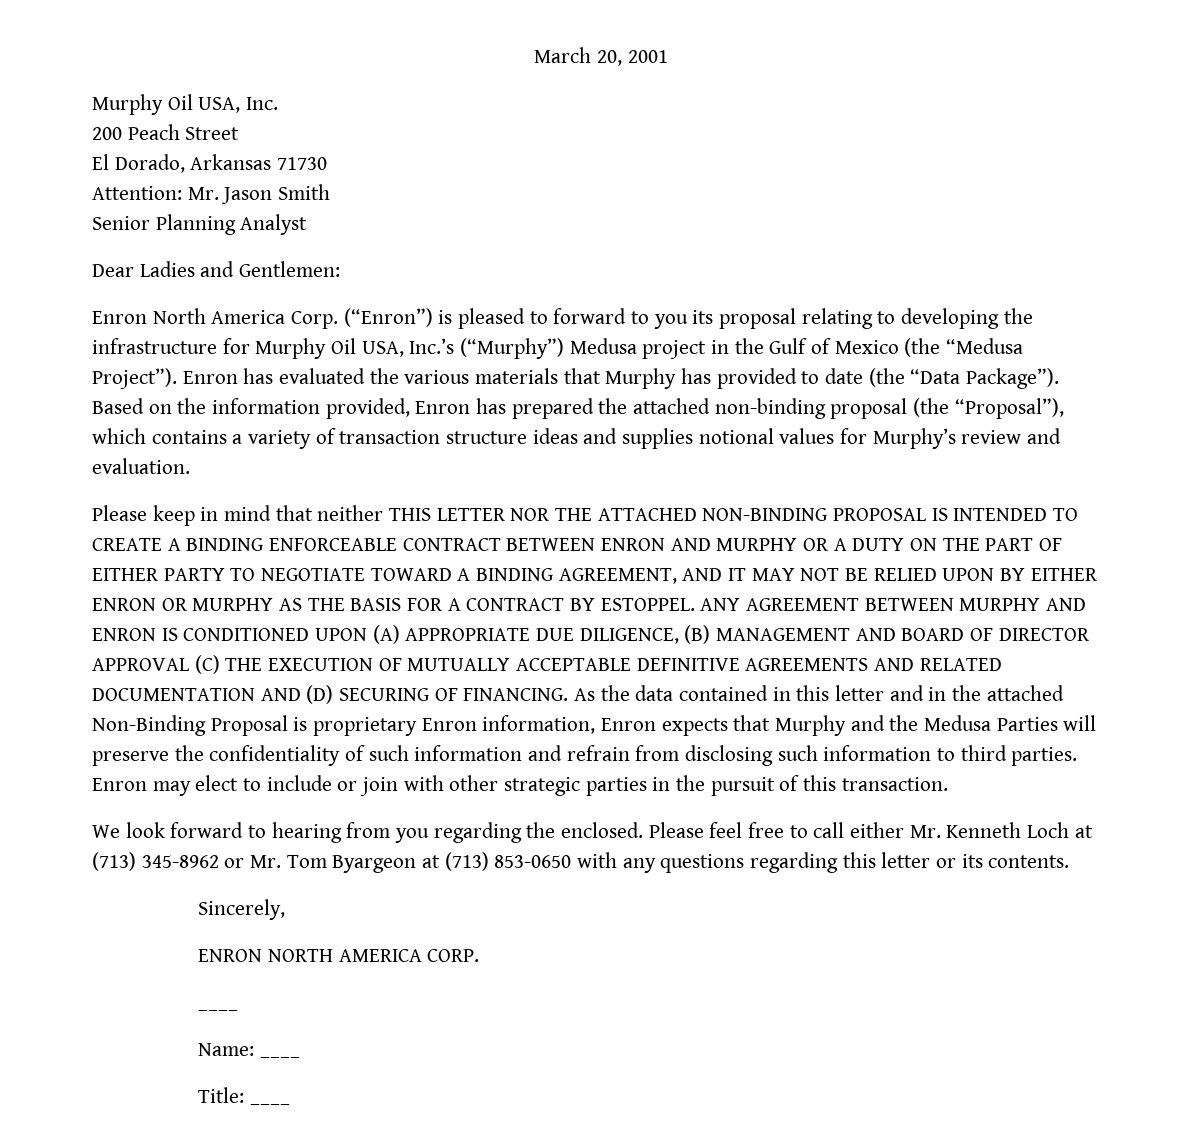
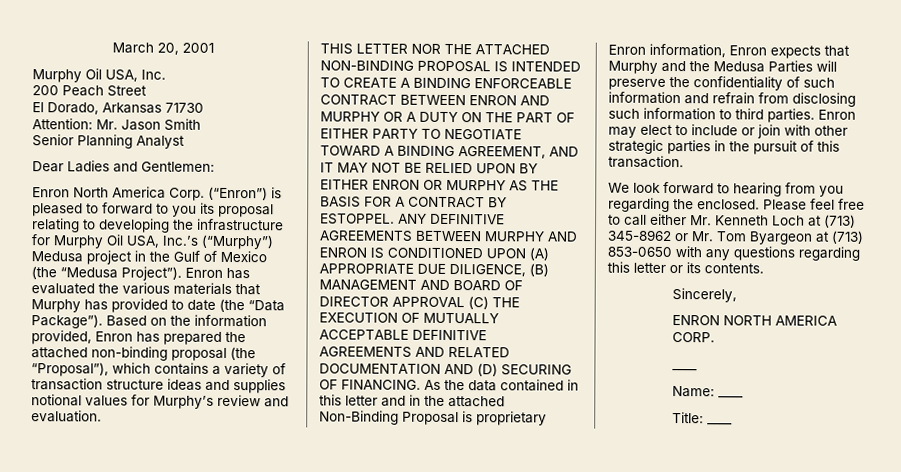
[92,505,384,526] Please keep in mind that neither -> (102, 416) none
[746,598,860,611] AGREEMENT -> [430,213,505,225] [319,230,413,242] DEFINITIVE AGREEMENTS

